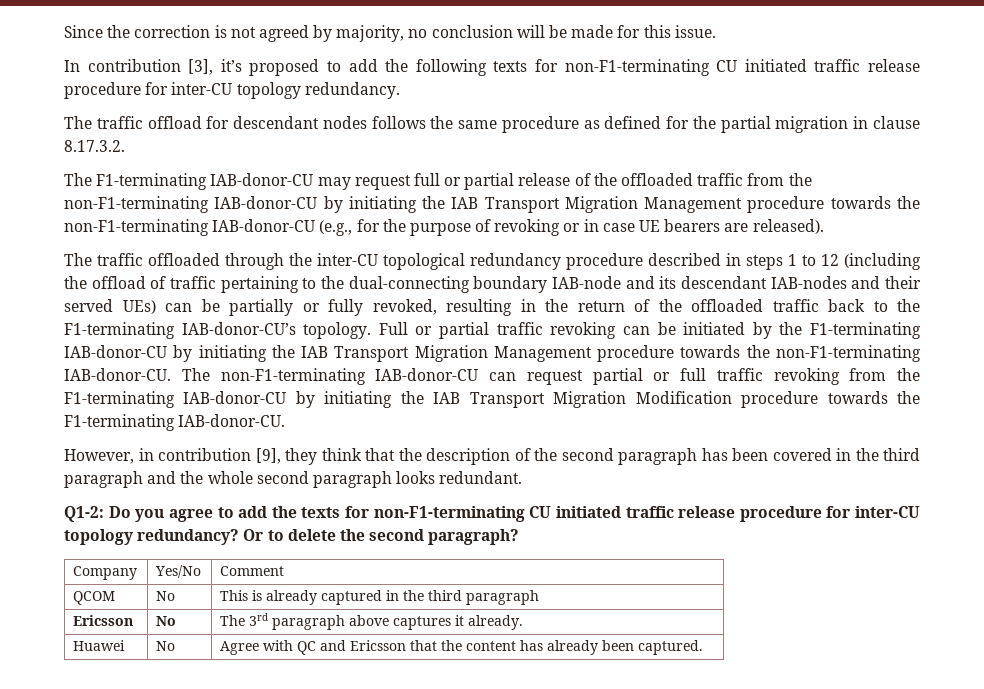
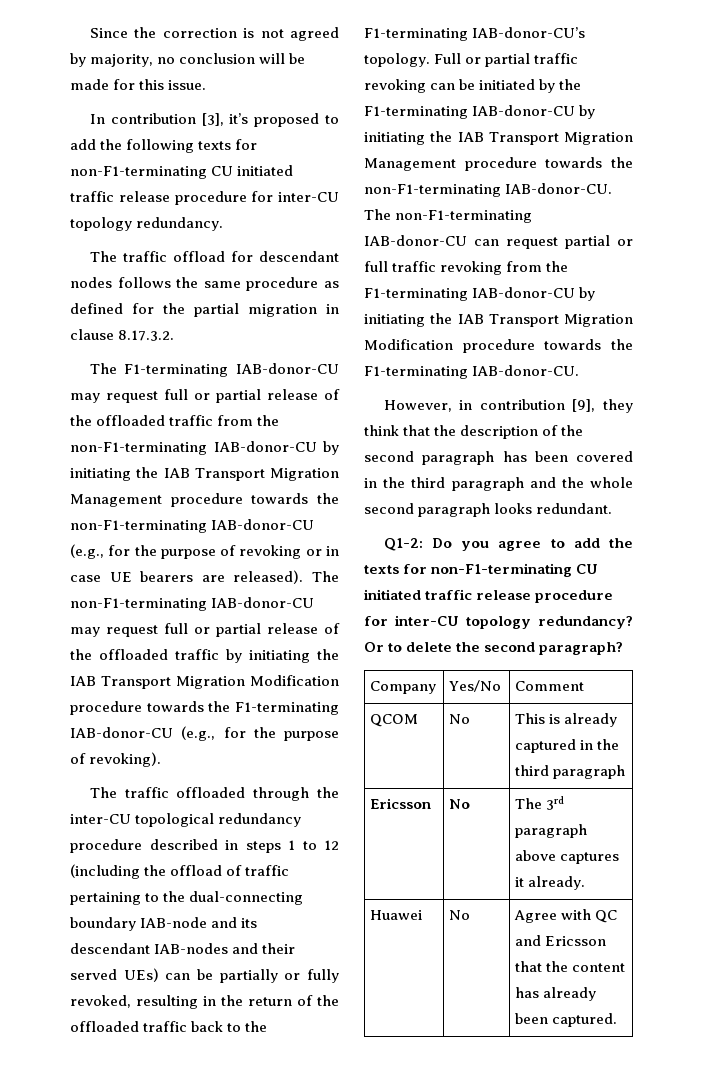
(824, 226) none -> [312,571,339,582] [70,597,315,611] [70,623,340,637] [70,649,339,663] [70,675,339,689] [70,701,340,715] [70,726,339,741] [70,752,162,767] The non-F1-terminating IAB-donor-CU may request full or partial release of the offloaded traffic by initiating the IAB Transport Migration Modification procedure towards the F1-terminating IAB-donor-CU (e.g., for the purpose of revoking).

